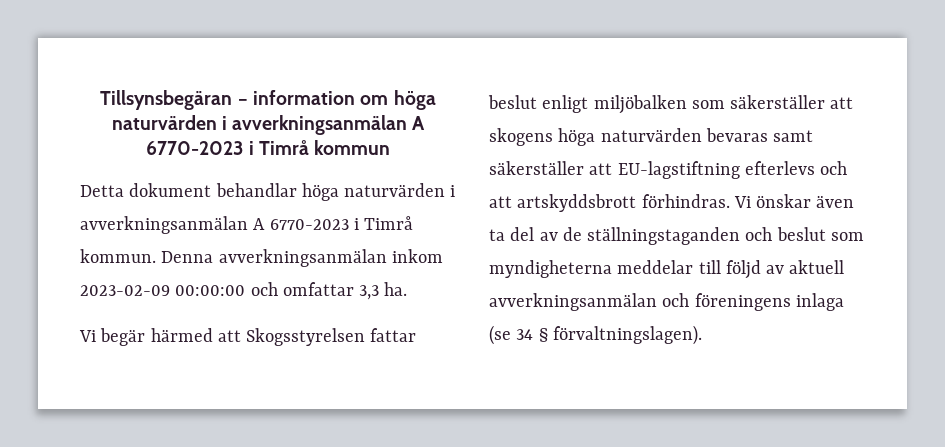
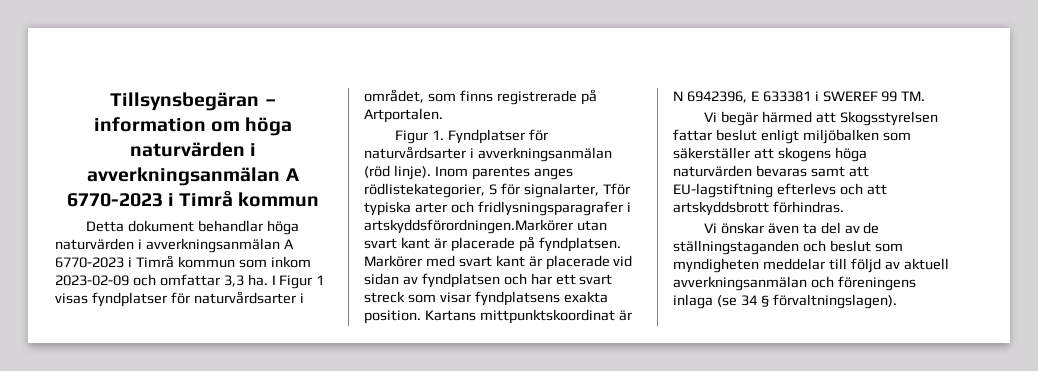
[80,249,387,267] kommun. Denna avverkningsanmälan -> [177,256,267,268] kommun som
[175,285,246,296] 00:00:00 -> (129, 280) none
(408, 289) none -> [271,275,325,289] [55,291,304,307] [364,89,597,105] [364,108,443,123] [394,129,548,144] [364,146,612,162] [364,165,573,180] [364,183,630,198] [364,201,631,216] [364,219,607,234] [364,236,621,252] [364,255,633,270] [364,273,613,288] [364,291,608,306] [364,309,632,324] [673,91,926,103] I Figur 1 visas fyndplatser för naturvårdsarter i området, som finns registrerade på Artportalen. // Figur 1. Fyndplatser för naturvårdsarter i avverkningsanmälan (röd linje). Inom parentes anges rödlistekategorier, S för signalarter, Tför typiska arter och fridlysningsparagrafer i artskyddsförordningen.Markörer utan svart kant är placerade på fyndplatsen. Markörer med svart kant är placerade vid sidan av fyndplatsen och har ett svart streck som visar fyndplatsens exakta position. Kartans mittpunktskoordinat är N 6942396, E 633381 i SWEREF 99 TM.
[489,161,584,175] säkerställer -> (845, 171) none
(730, 201) none -> (844, 207) //
[489,260,612,278] myndigheterna -> [673,258,759,273] myndigheten

